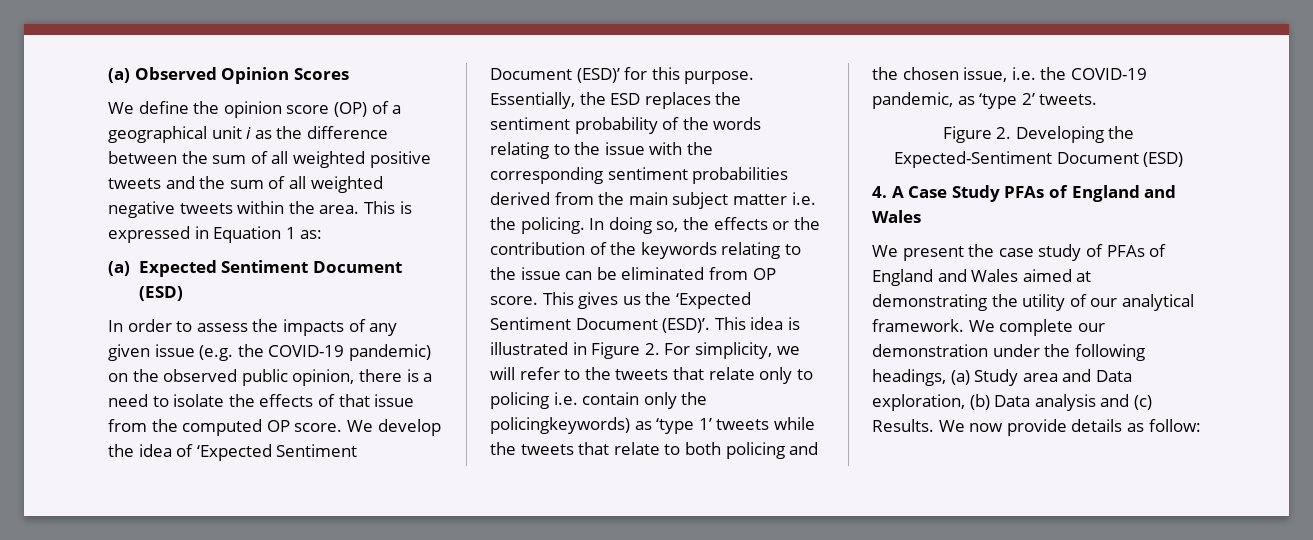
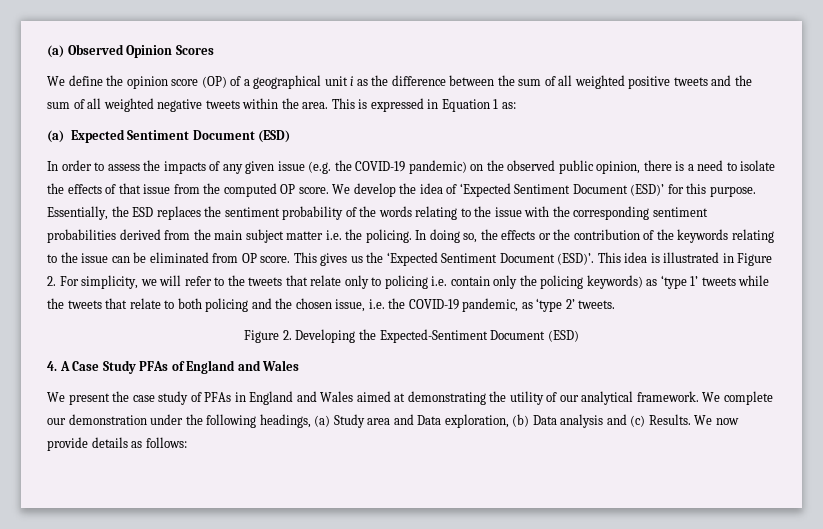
[490,417,630,434] policingkeywords) -> [540,275,643,289] policing keywords)
[1149,244,1167,257] of -> [234,392,246,402] in
[1148,419,1201,432] follow: -> [145,437,187,448] follows:

